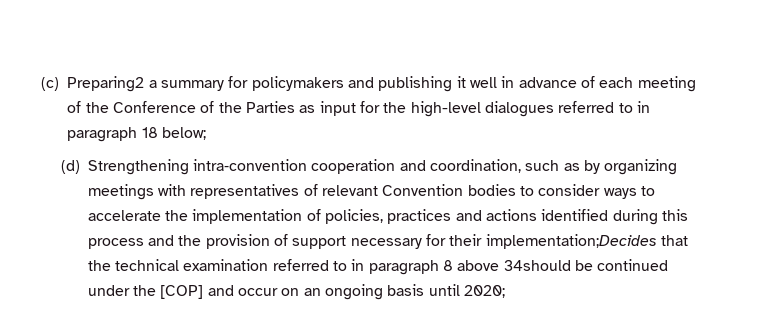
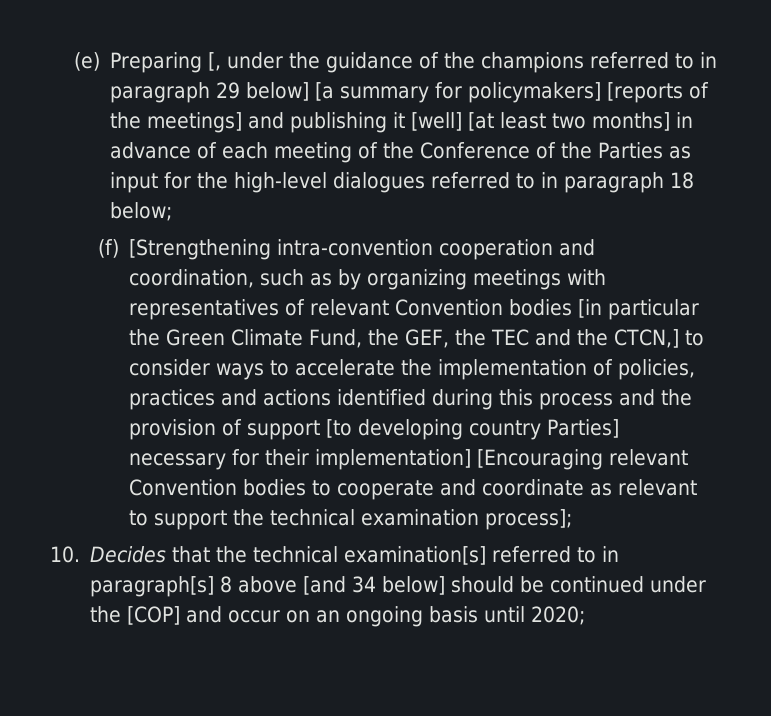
[41,76,497,92] (c) Preparing2 a summary for policymakers and publishing it well -> [73,52,718,73] [110,82,710,103] [110,112,671,133] (e) Preparing [, under the guidance of the champions referred to in paragraph 29 below] [a summary for policymakers] [reports of the meetings] and publishing it [well] [at least two months]
[60,159,189,175] (d) Strengthening -> [97,239,272,260] (f) [Strengthening
(516, 190) none -> [578,299,700,320] [129,329,680,348] [in particular the Green Climate Fund, the GEF, the TEC and the CTCN,]
[350,234,657,249] necessary for their implementation;Decides -> [326,419,620,440] [129,449,689,470] [129,479,698,500] [129,509,573,530] [50,546,167,563] [to developing country Parties] necessary for their implementation] [Encouraging relevant Convention bodies to cooperate and coordinate as relevant to support the technical examination process]; // 10. Decides
[183,259,439,275] examination referred to in paragraph -> [344,546,620,565] [90,576,215,597] examination[s] referred to in paragraph[s]
[503,260,571,271] 34should -> [303,576,515,595] [and 34 below] should

